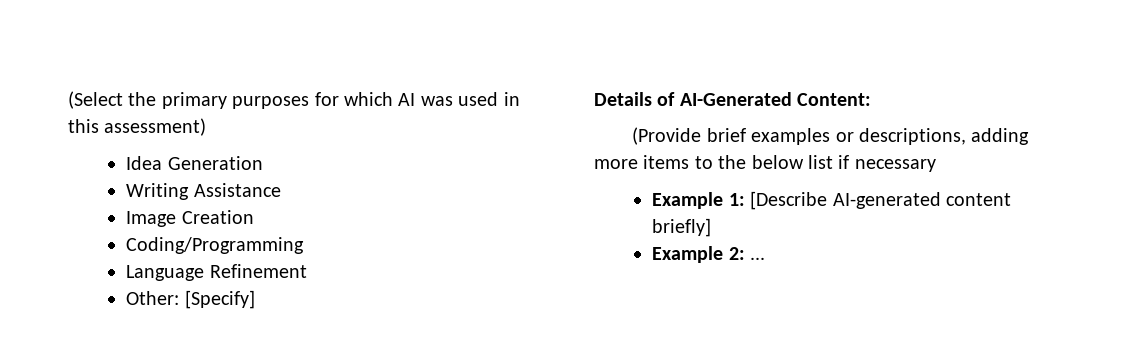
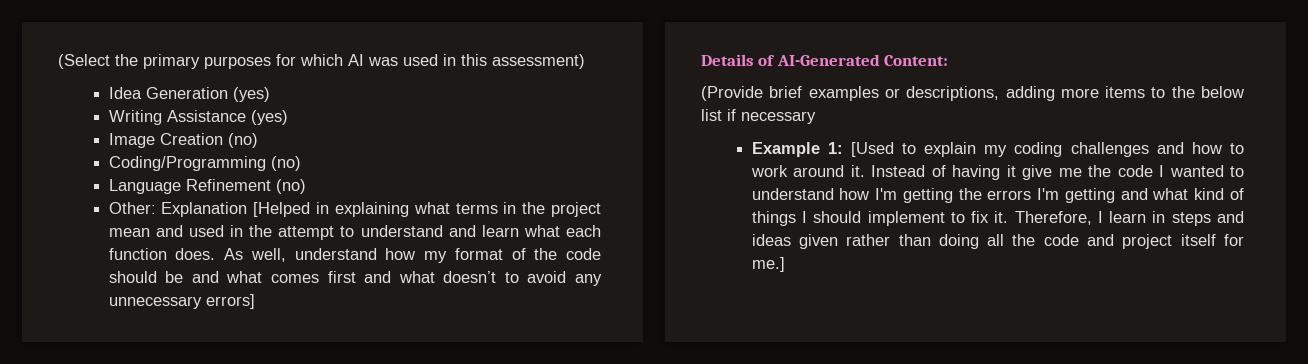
(263, 163) none -> [232,87,270,102] (yes)
(281, 190) none -> [250,110,288,125] (yes)
(254, 217) none -> [227,133,258,148] (no)
(305, 245) none -> [270,156,301,171] (no)
(307, 271) none -> [275,179,306,194] (no)
[184,290,255,309] [Specify] -> [161,202,601,217] [108,225,601,240] [108,248,601,263] [108,271,602,286] [108,294,255,309] Explanation [Helped in explaining what terms in the project mean and used in the attempt to understand and learn what each function does. As well, understand how my format of the code should be and what comes first and what doesn’t to avoid any unnecessary errors]
[750,191,1011,210] [652,218,712,237] [652,246,766,263] [Describe AI-generated content briefly] // Example 2: ... -> [850,142,1244,157] [750,165,1244,180] [751,188,1244,203] [751,211,1244,226] [751,234,1244,249] [751,257,785,272] [Used to explain my coding challenges and how to work around it. Instead of having it give me the code I wanted to understand how I'm getting the errors I'm getting and what kind of things I should implement to fix it. Therefore, I learn in steps and ideas given rather than doing all the code and project itself for me.]

